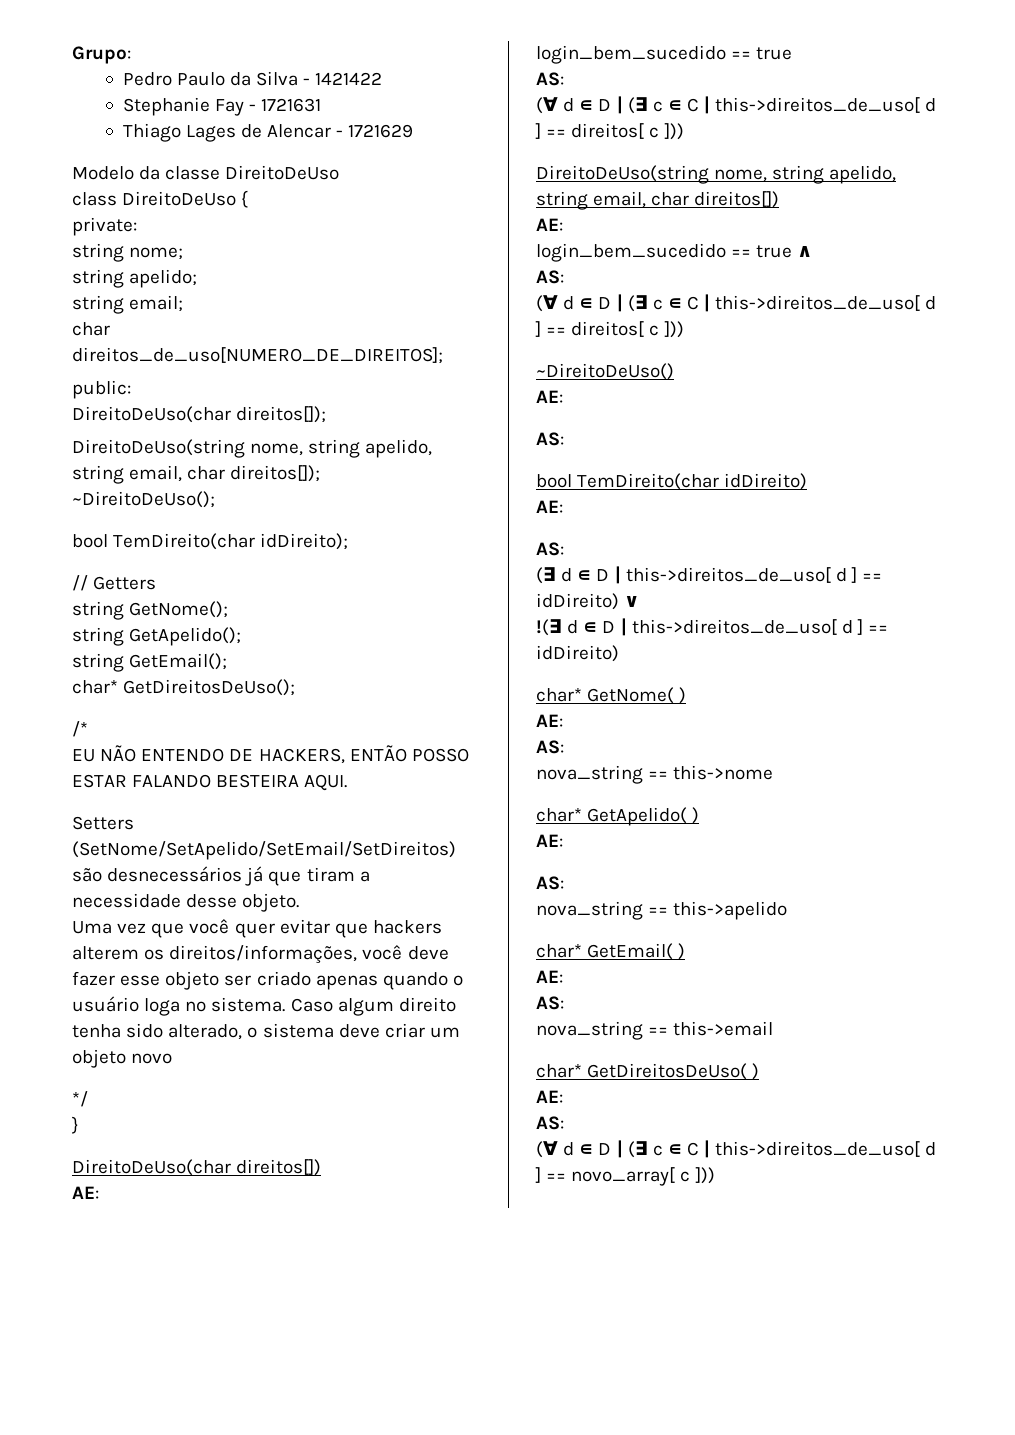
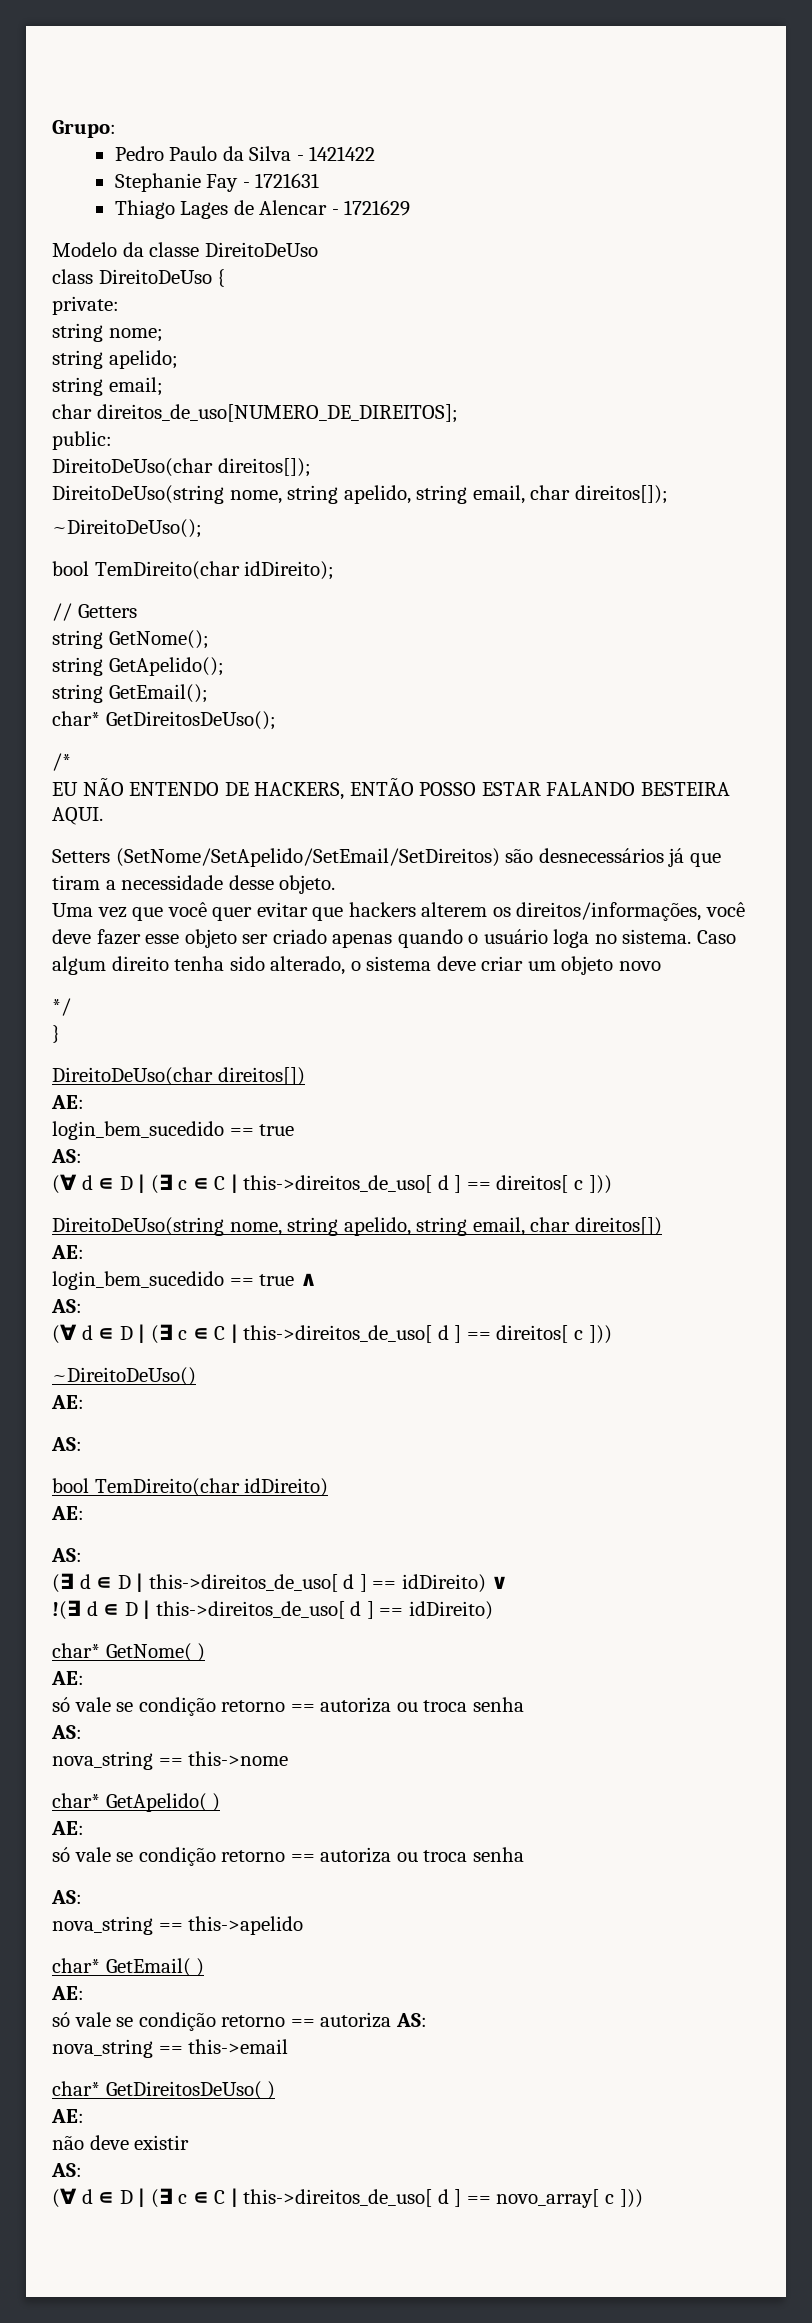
(563, 720) none -> [52,1697,524,1716] // só vale se condição retorno == autoriza ou troca senha
(563, 840) none -> [52,1847,524,1866] // só vale se condição retorno == autoriza ou troca senha
(563, 976) none -> [52,2012,392,2031] só vale se condição retorno == autoriza
(563, 1096) none -> [52,2135,190,2150] // não deve existir

